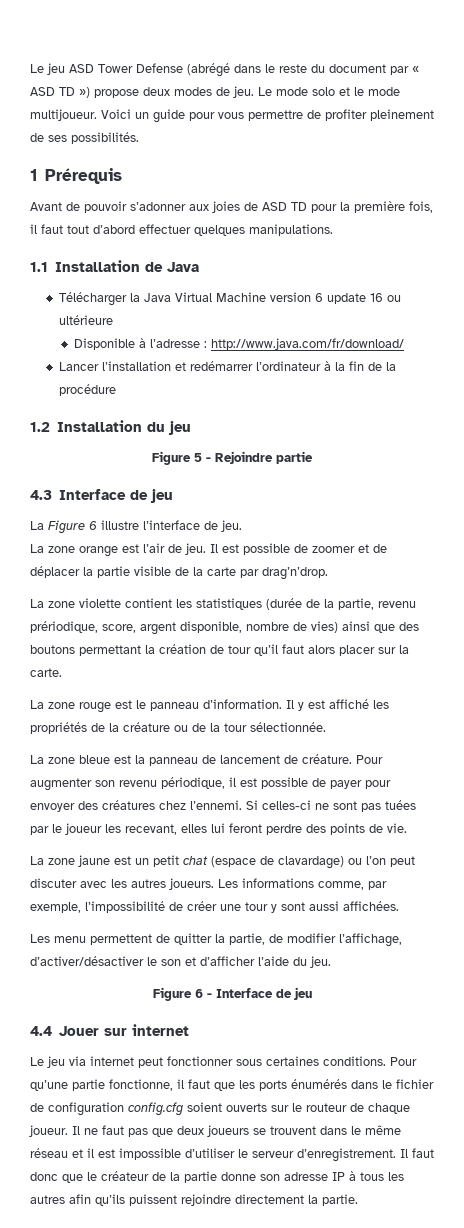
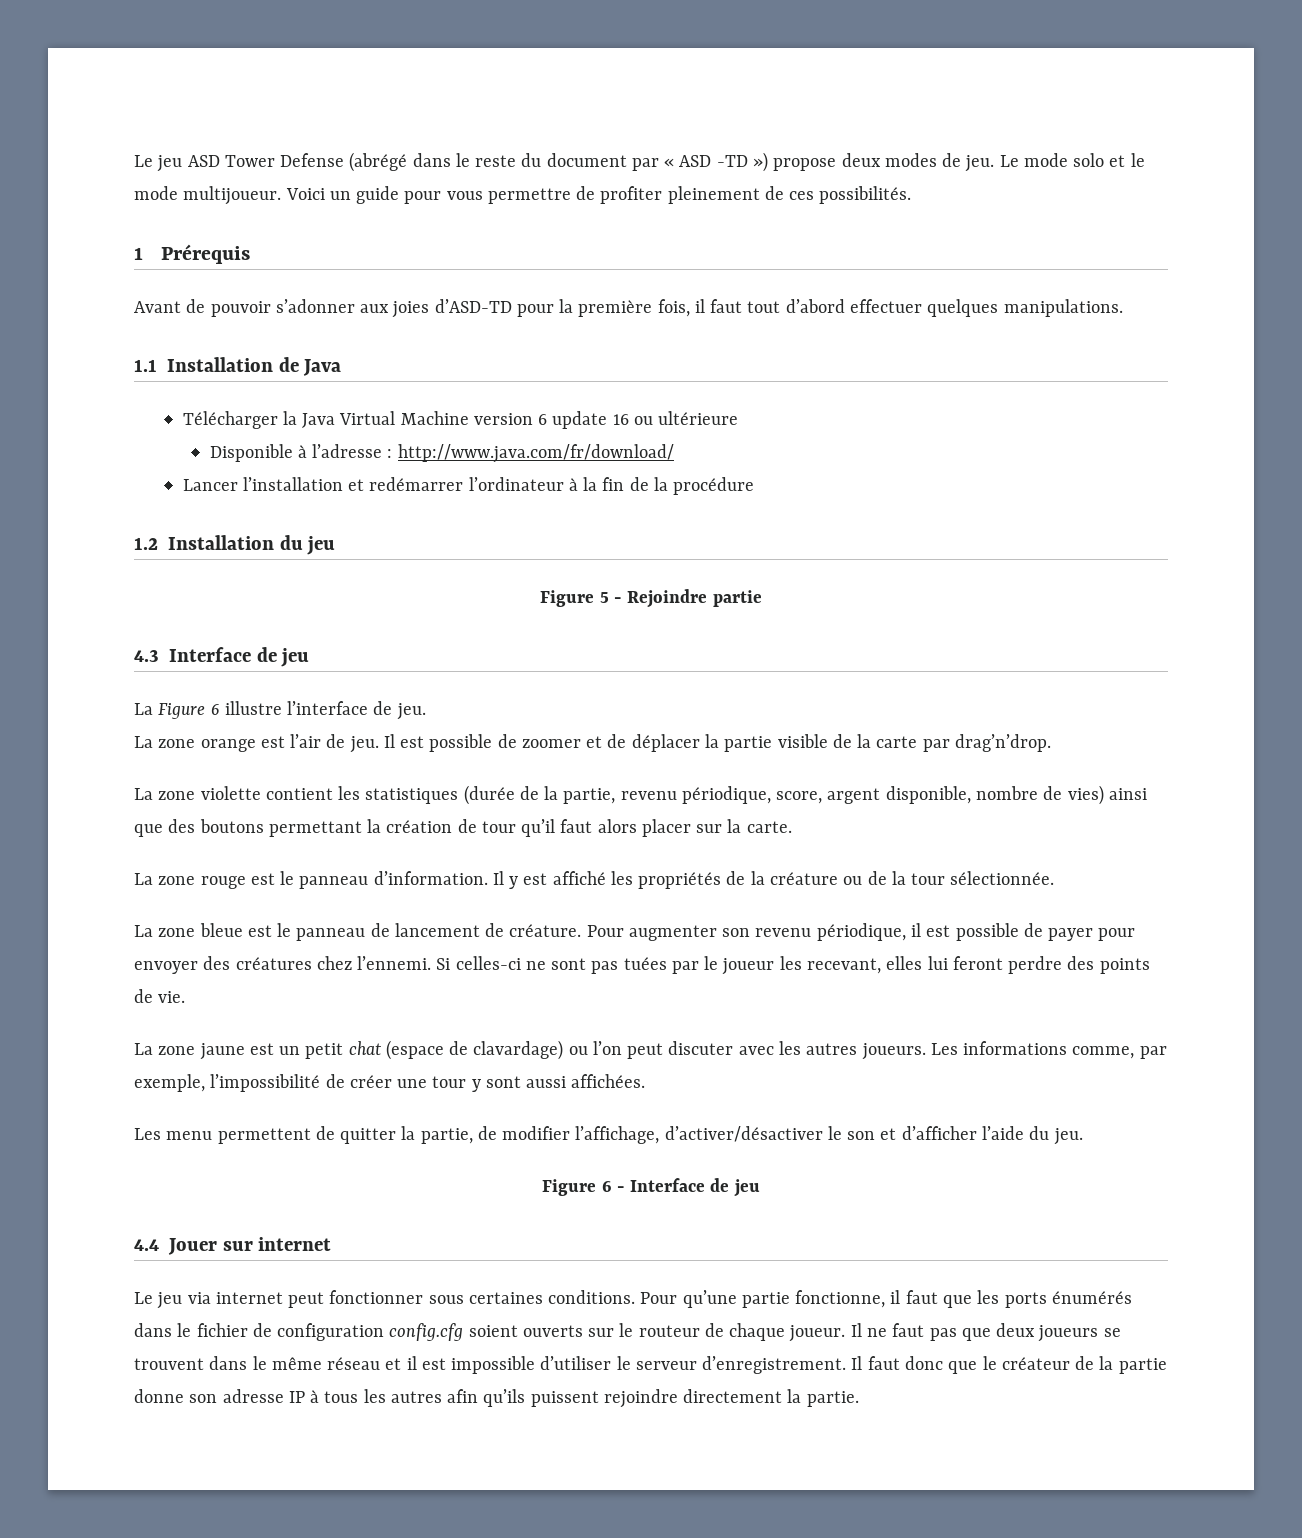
[59,87,75,96] TD -> [716,155,748,167] -TD
[48,135,67,142] ses -> [789,191,815,200] ces
[244,202,307,211] de ASD TD -> [434,299,512,313] d’ASD-TD
[30,621,98,633] prériodique, -> [681,786,771,804] périodique,
[135,755,145,764] la -> [277,923,292,937] le

